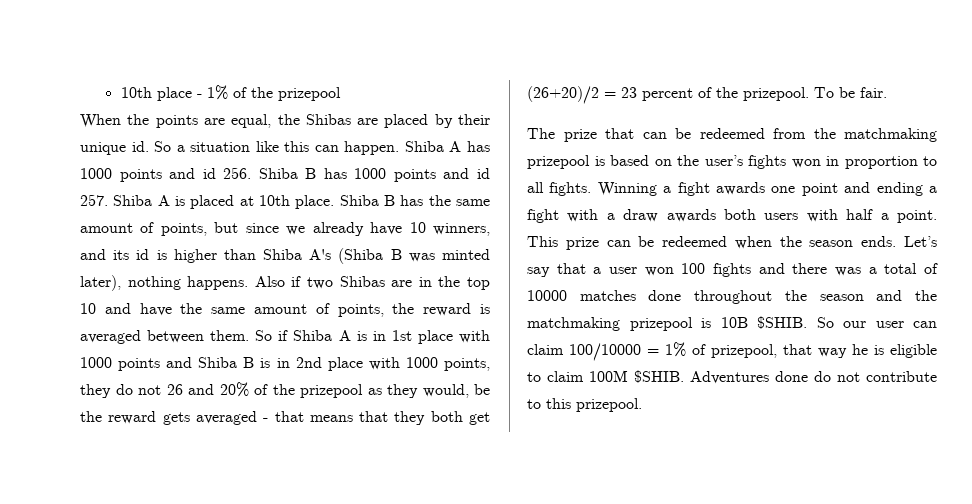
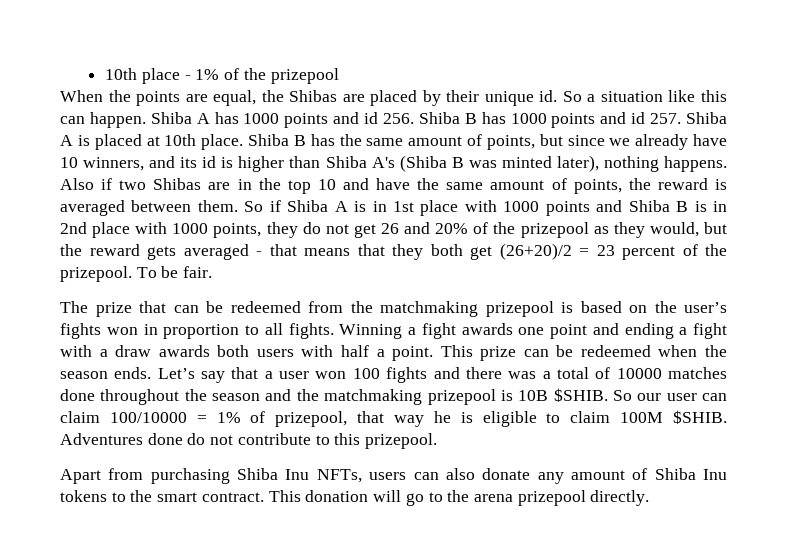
(161, 390) none -> [353,224,376,238] get
[474,384,490,395] be -> [703,222,727,234] but
(642, 405) none -> [60,468,727,484] [60,490,650,506] // Apart from purchasing Shiba Inu NFTs, users can also donate any amount of Shiba Inu tokens to the smart contract. This donation will go to the arena prizepool directly.

